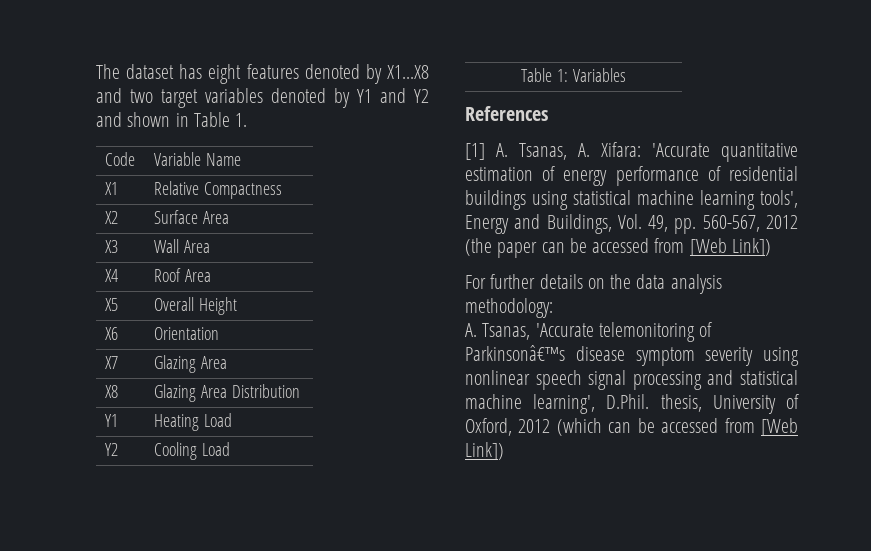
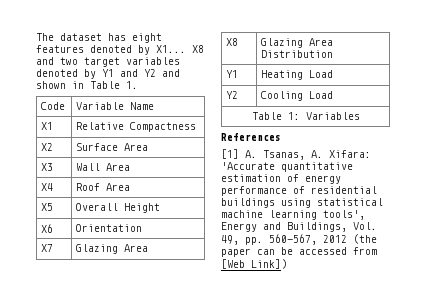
[387,65,429,79] X1...X8 -> [156,45,204,53] X1... X8
[465,274,722,294] [465,298,553,318] [465,322,713,342] [465,345,799,366] [465,370,798,390] [465,394,799,414] [465,418,798,436] [465,442,504,460] // For further details on the data analysis methodology: // A. Tsanas, 'Accurate telemonitoring of Parkinsonâ€™s disease symptom severity using nonlinear speech signal processing and statistical machine learning', D.Phil. thesis, University of Oxford, 2012 (which can be accessed from [Web Link]) -> (287, 264) none

